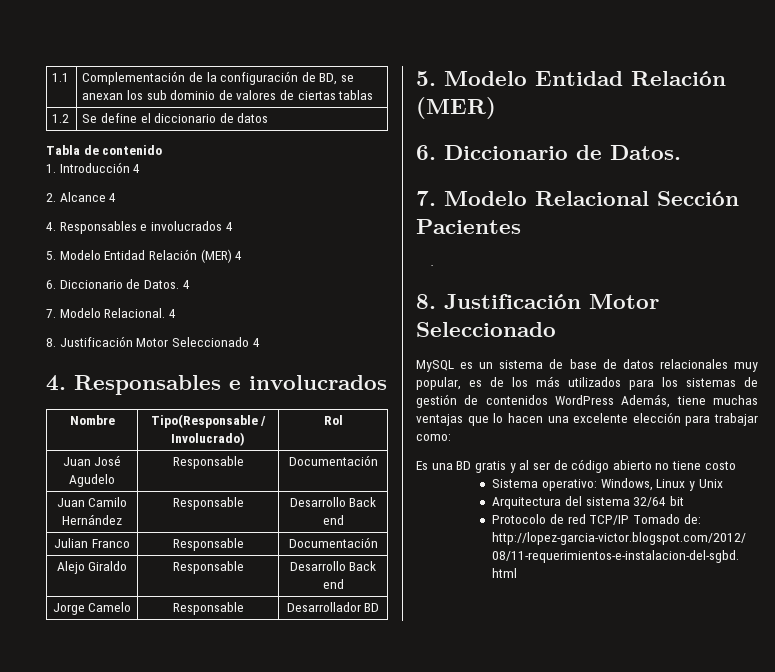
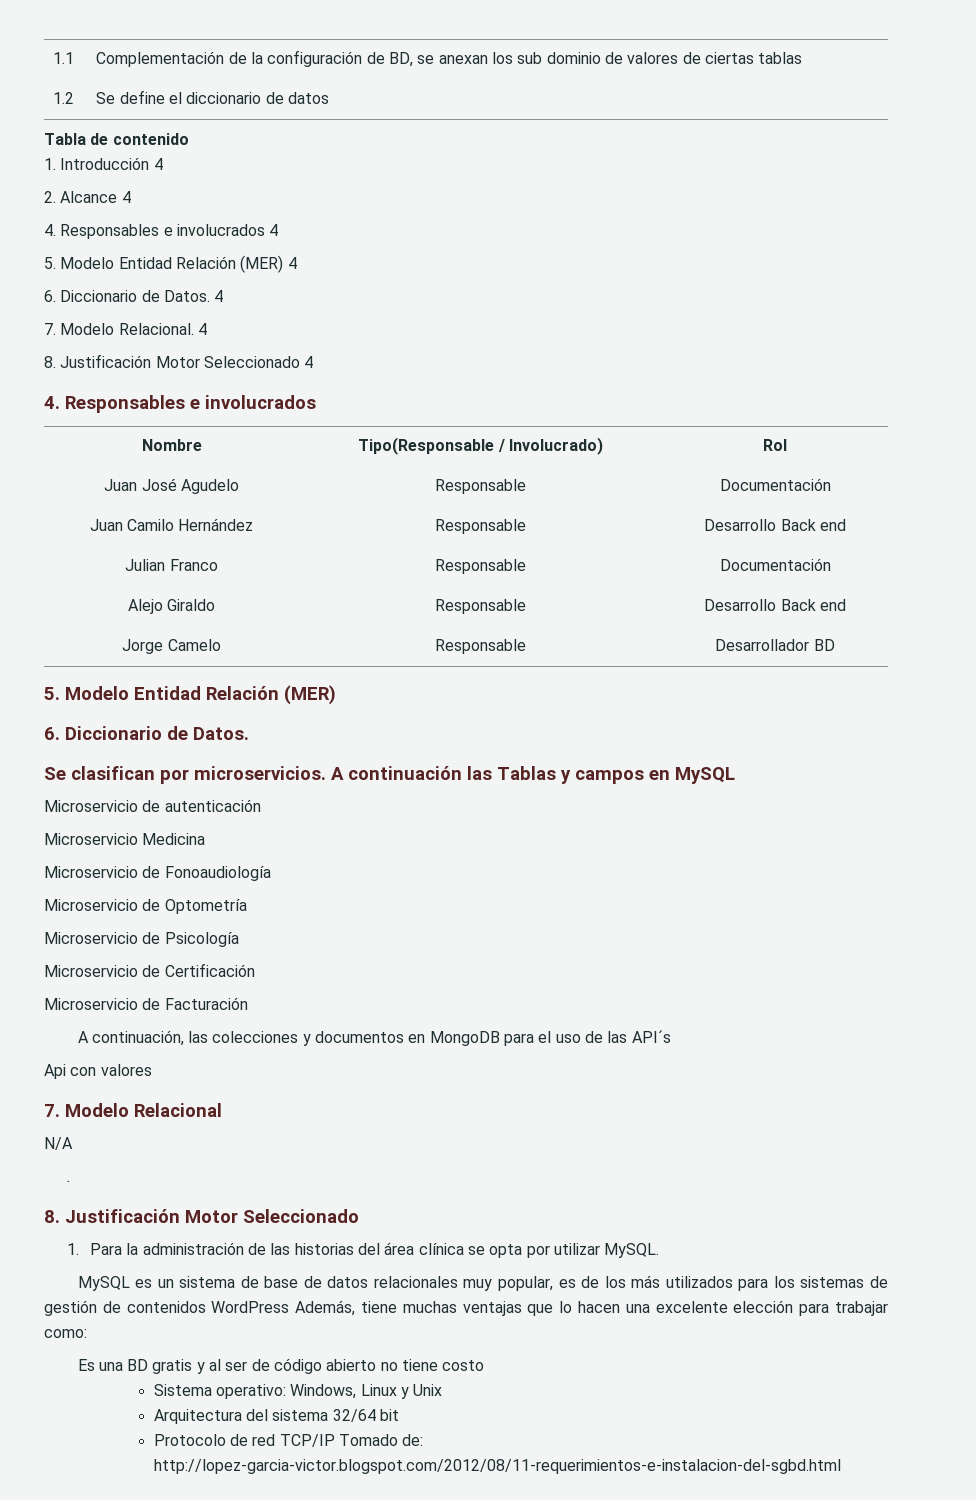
(681, 152) none -> [44,766,735,784] [44,799,261,812] [44,833,206,845] [44,866,271,881] [44,899,247,914] [44,932,239,947] [44,963,255,977] [44,997,248,1010] [77,1030,671,1046] [44,1064,152,1079] // Se clasifican por microservicios. A continuación las Tablas y campos en MySQL // Microservicio de autenticación // Microservicio Medicina // Microservicio de Fonoaudiología // Microservicio de Optometría // Microservicio de Psicología // Microservicio de Certificación // Microservicio de Facturación // A continuación, las colecciones y documentos en MongoDB para el uso de las API´s // Api con valores
[657,191,739,206] [416,219,521,234] Sección Pacientes -> [44,1137,73,1150] // N/A
(556, 329) none -> [67,1242,660,1258] // 1. Para la administración de las historias del área clínica se opta por utilizar MySQL.

